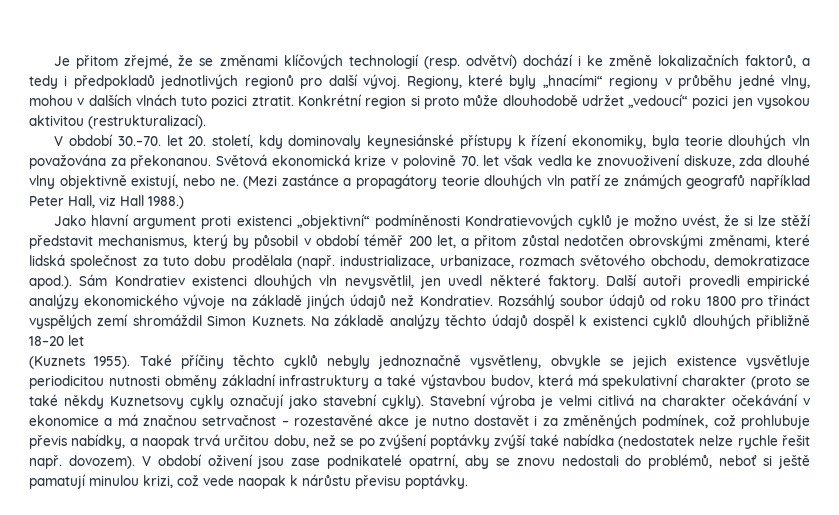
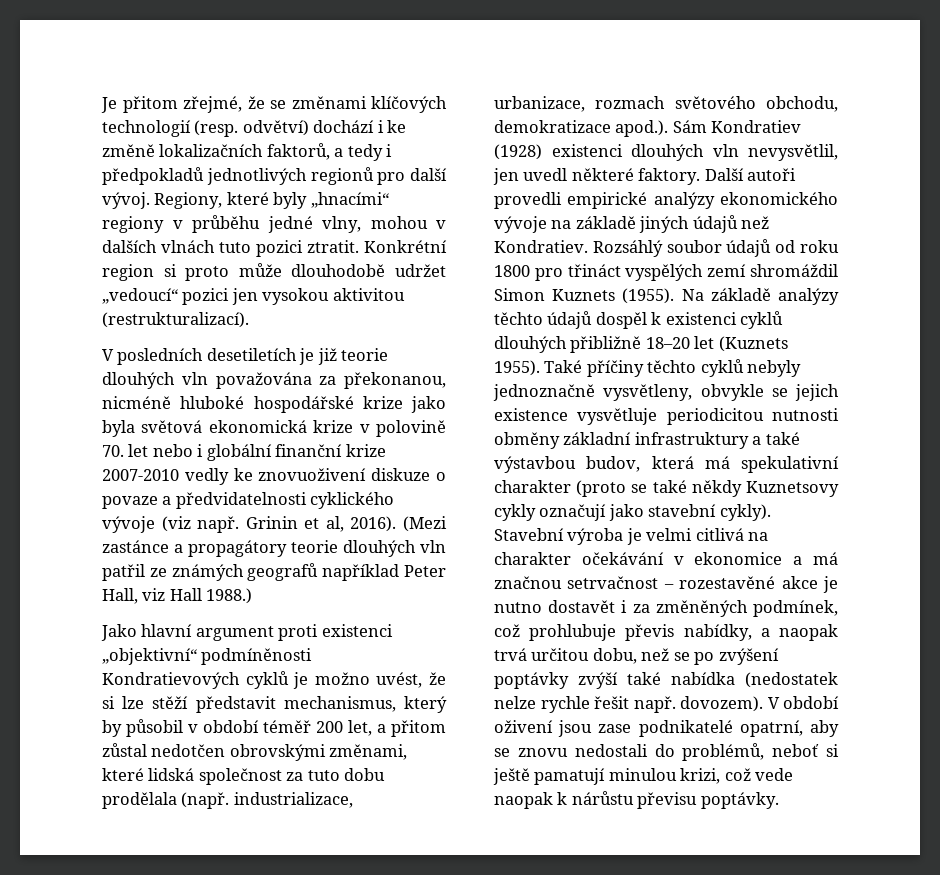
[69,134,679,149] období 30.–70. let 20. století, kdy dominovaly keynesiánské přístupy k řízení ekonomiky, byla -> [117,348,337,365] posledních desetiletích je již
[130,154,268,169] překonanou. Světová -> [344,372,446,389] [102,396,446,413] [102,420,203,437] překonanou, nicméně hluboké hospodářské krize jako byla světová
[503,154,810,168] [29,174,239,189] však vedla ke znovuoživení diskuze, zda dlouhé vlny objektivně existují, nebo ne. -> [152,444,386,461] [102,468,447,485] [102,492,395,509] [102,516,397,533] nebo i globální finanční krize 2007-2010 vedly ke znovuoživení diskuze o povaze a předvidatelnosti cyklického vývoje (viz např. Grinin et al, 2016).
[569,174,601,189] patří -> [102,564,145,581] patřil
(185, 280) none -> [494,144,542,160] (1928)
[251,316,306,326] Kuznets. -> [552,288,675,304] Kuznets (1955).
(84, 340) // -> (715, 342) none

